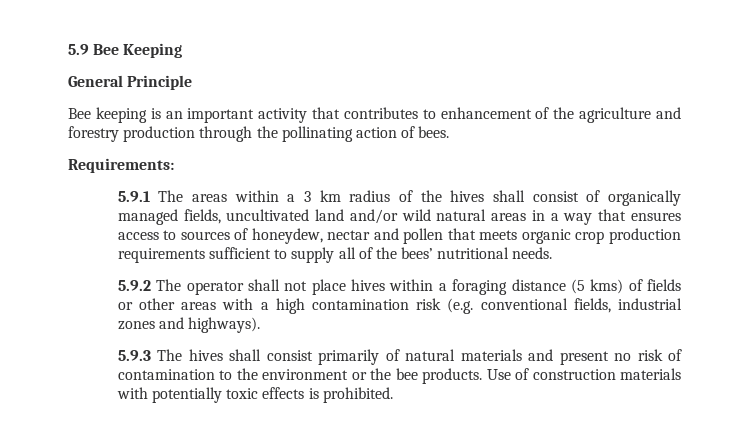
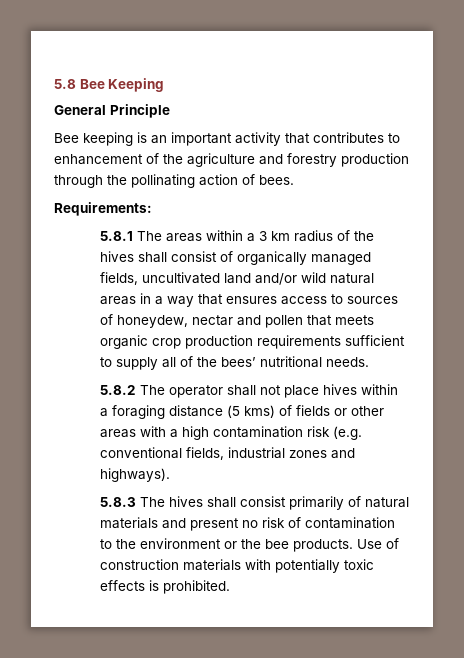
[68,44,89,55] 5.9 -> [54,79,76,89] 5.8
[117,191,150,202] 5.9.1 -> [100,231,134,241] 5.8.1
[117,280,151,291] 5.9.2 -> [100,385,137,395] 5.8.2
[117,350,151,361] 5.9.3 -> [100,497,137,507] 5.8.3

